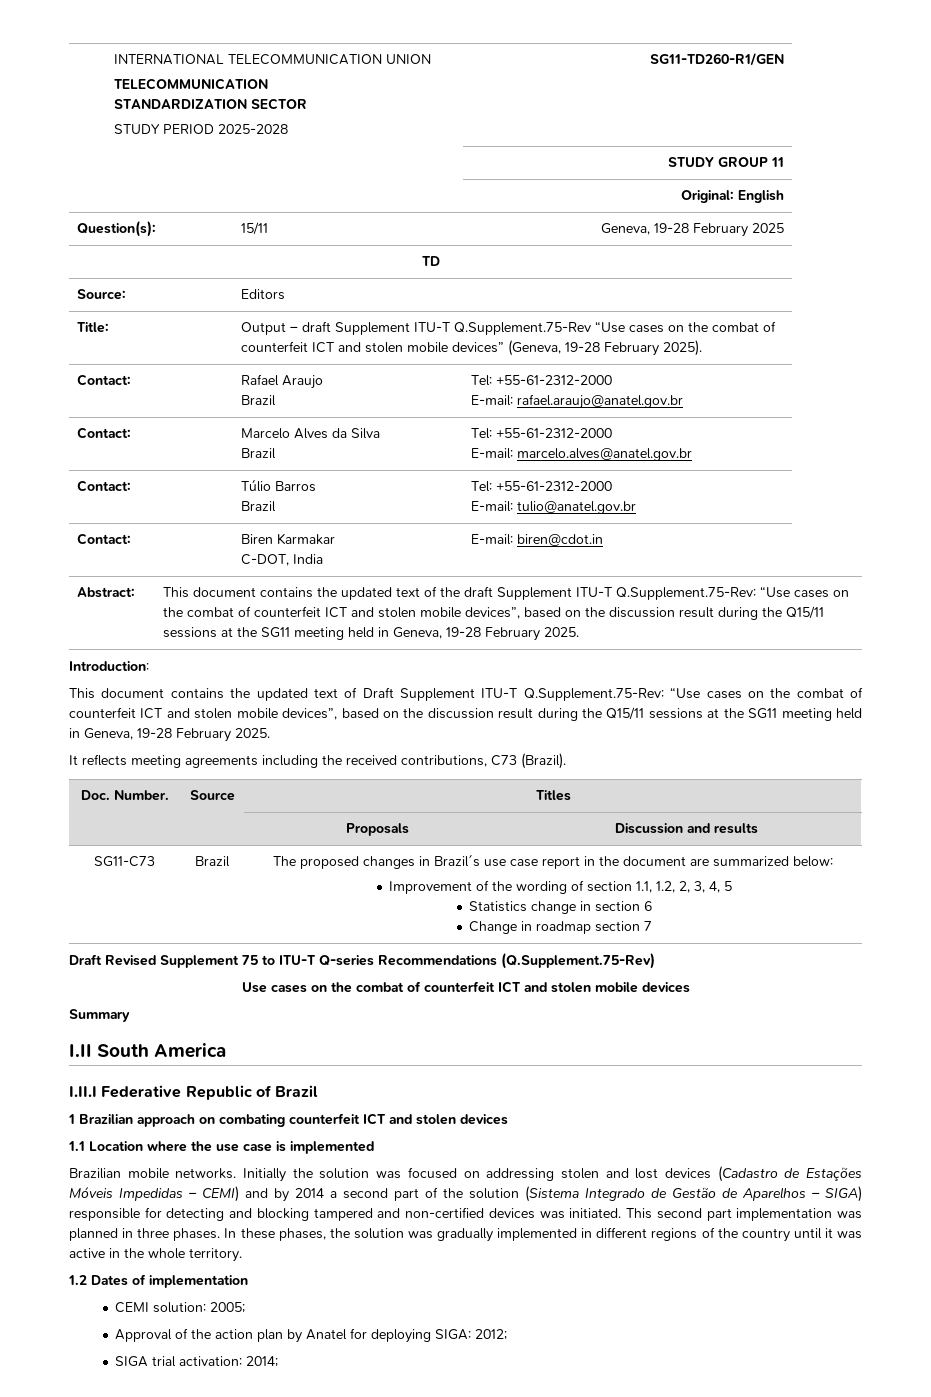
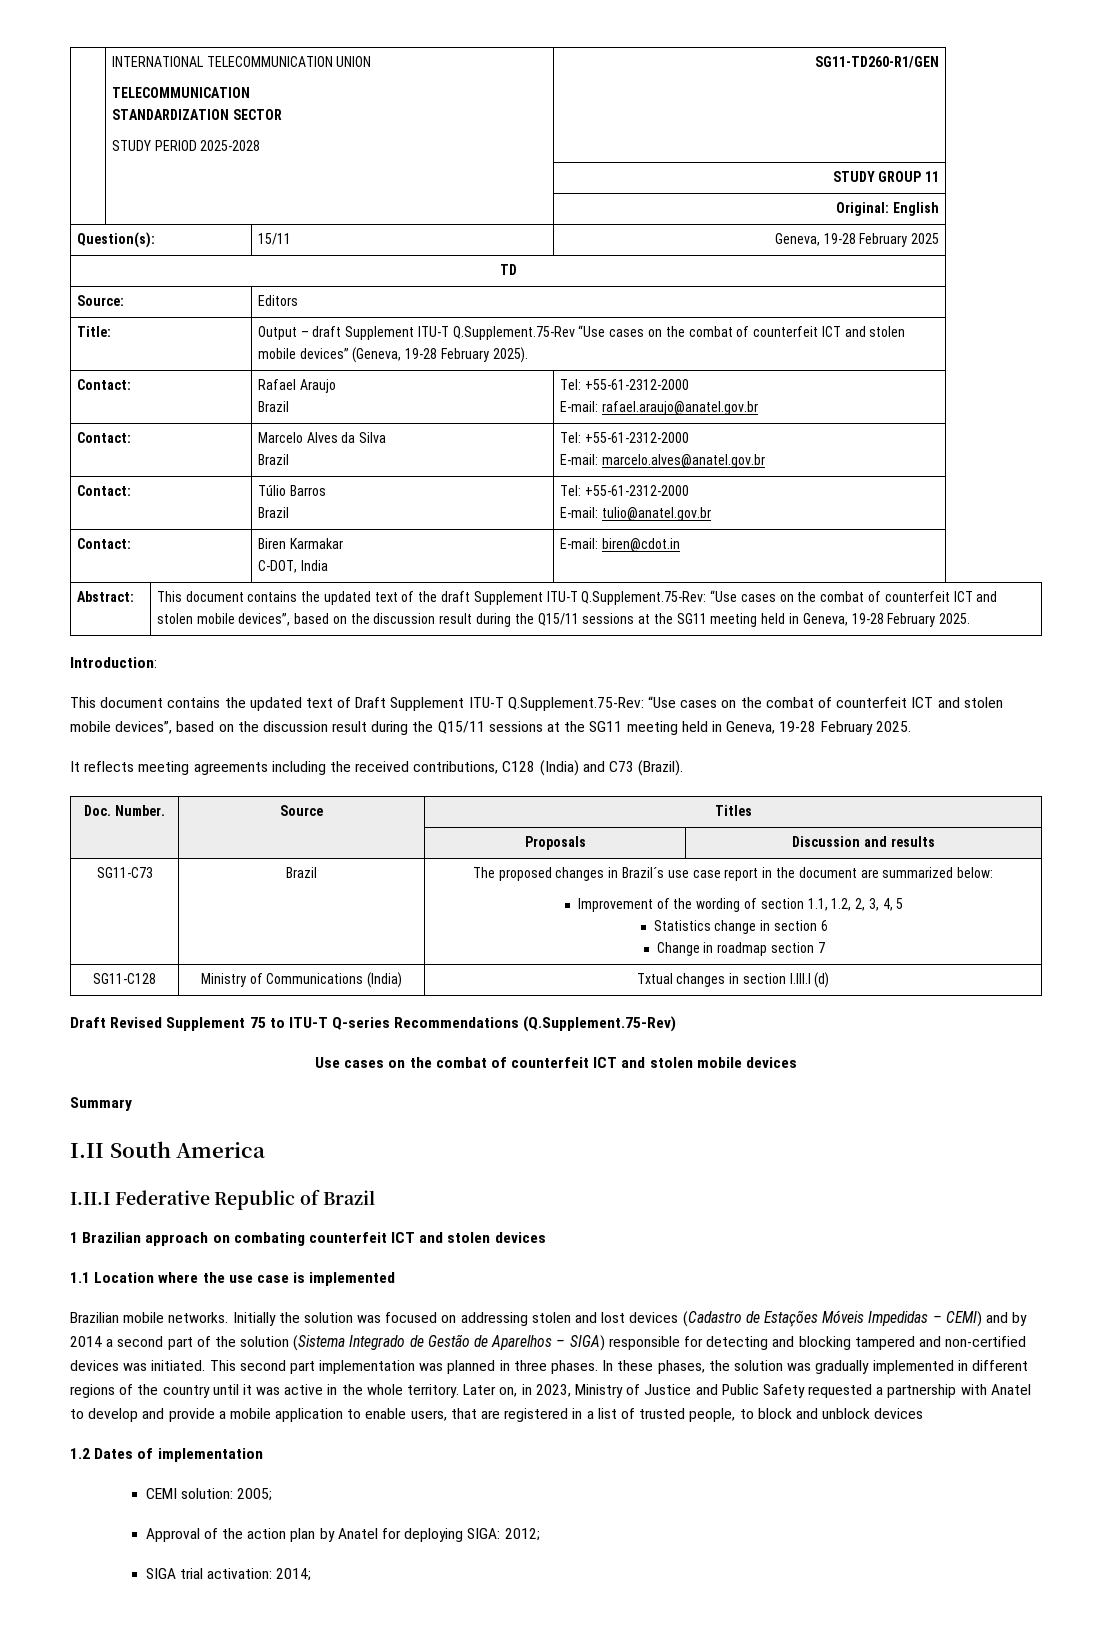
(487, 761) none -> [502,760,605,776] C128 (India) and
(653, 926) none -> [93,973,156,984] [200,972,403,988] [636,972,830,988] // SG11-C128 | Ministry of Communications (India) | Txtual changes in section I.III.I (d)
(242, 1255) none -> [463,1384,1031,1398] [70,1408,924,1422] Later on, in 2023, Ministry of Justice and Public Safety requested a partnership with Anatel to develop and provide a mobile application to enable users, that are registered in a list of trusted people, to block and unblock devices

